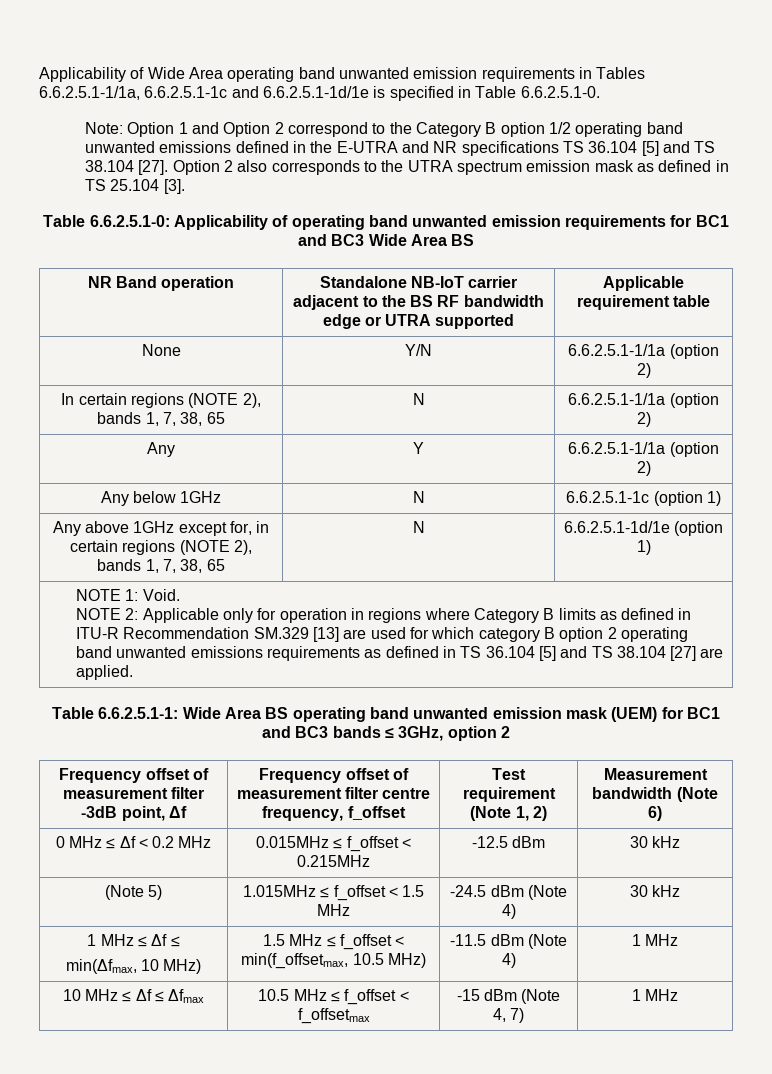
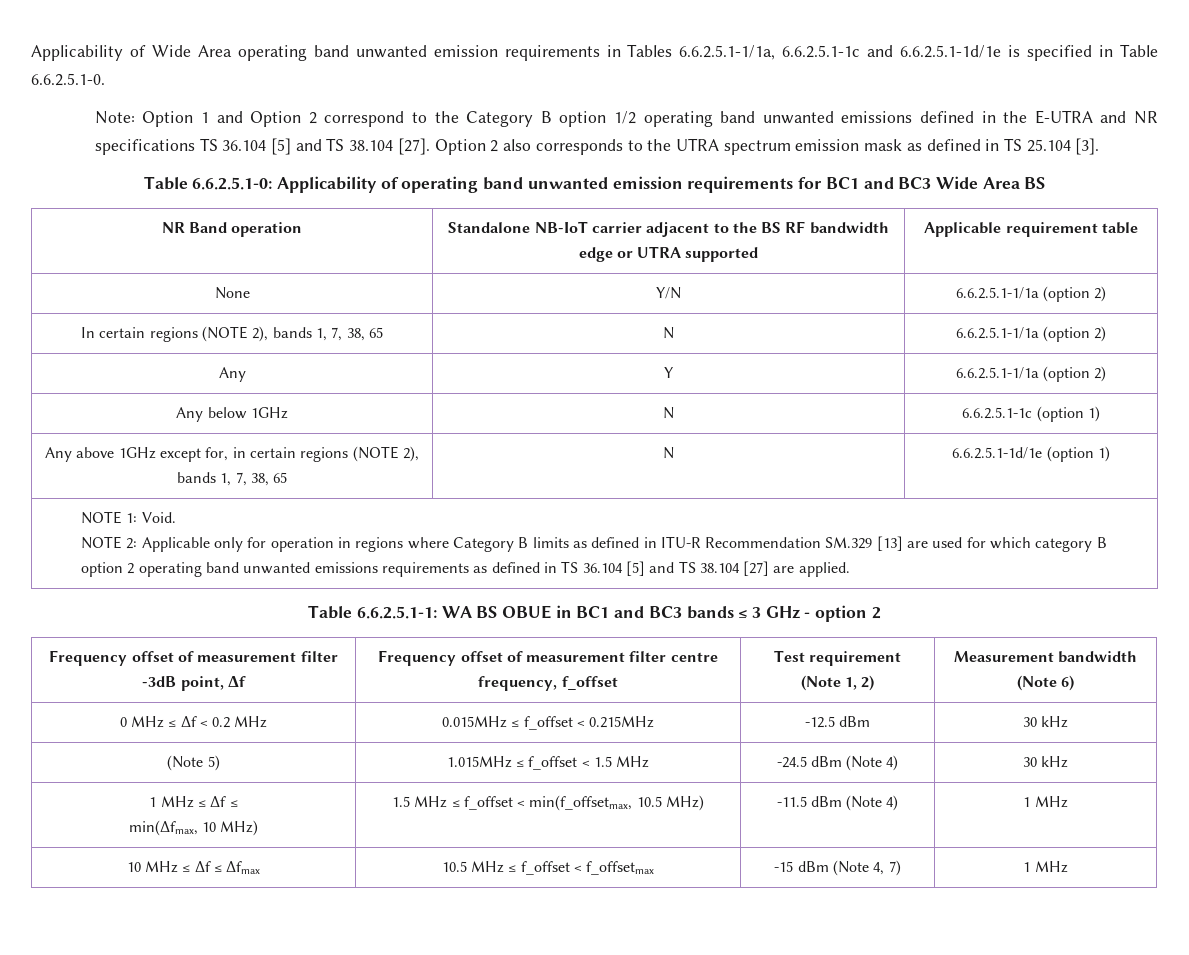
[182,707,683,722] Wide Area BS operating band unwanted emission mask (UEM) for -> [441,605,572,619] WA BS OBUE in
[398,726,444,741] 3GHz, -> [752,606,811,619] 3 GHz -

